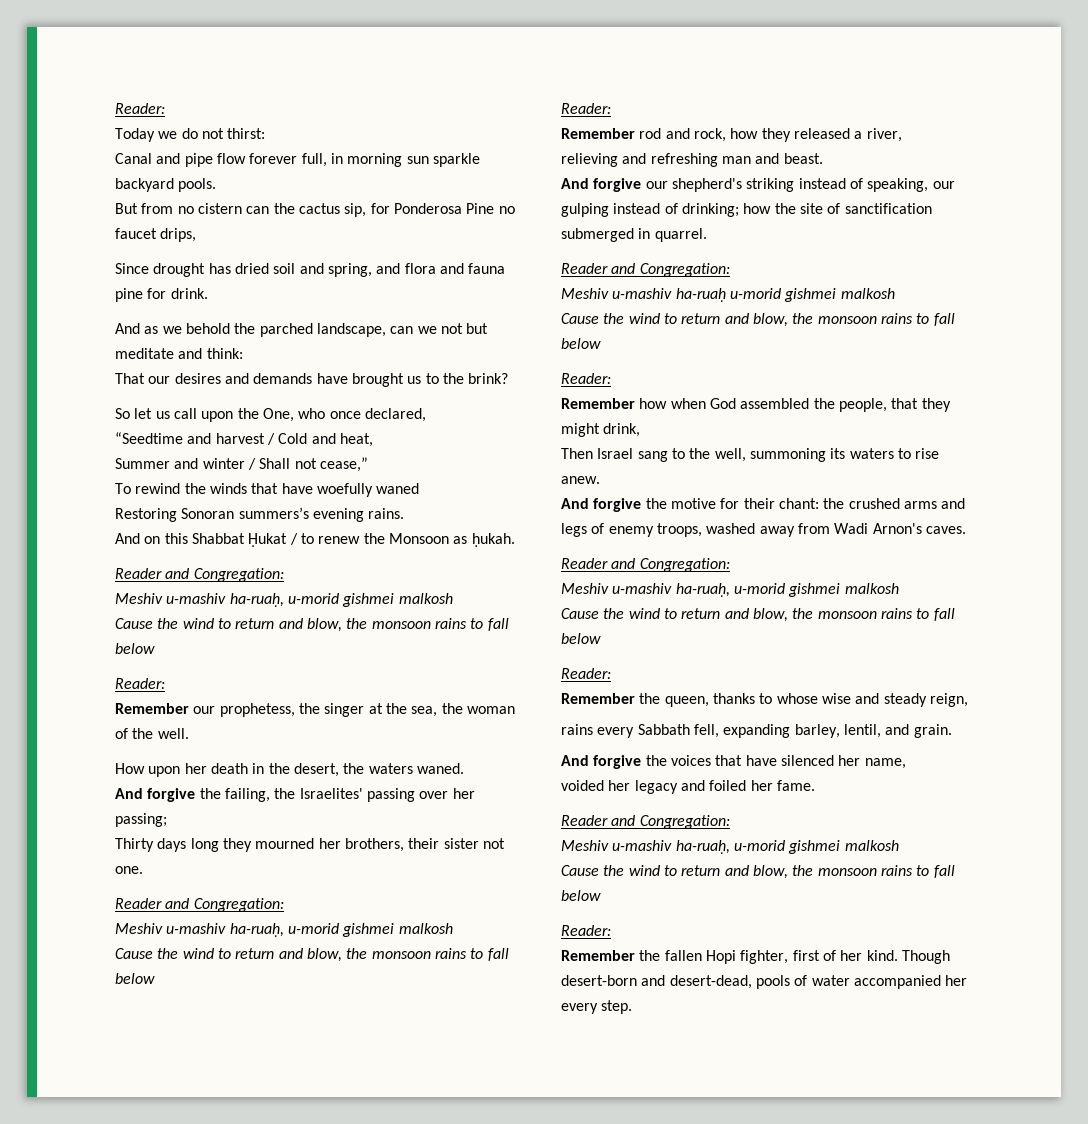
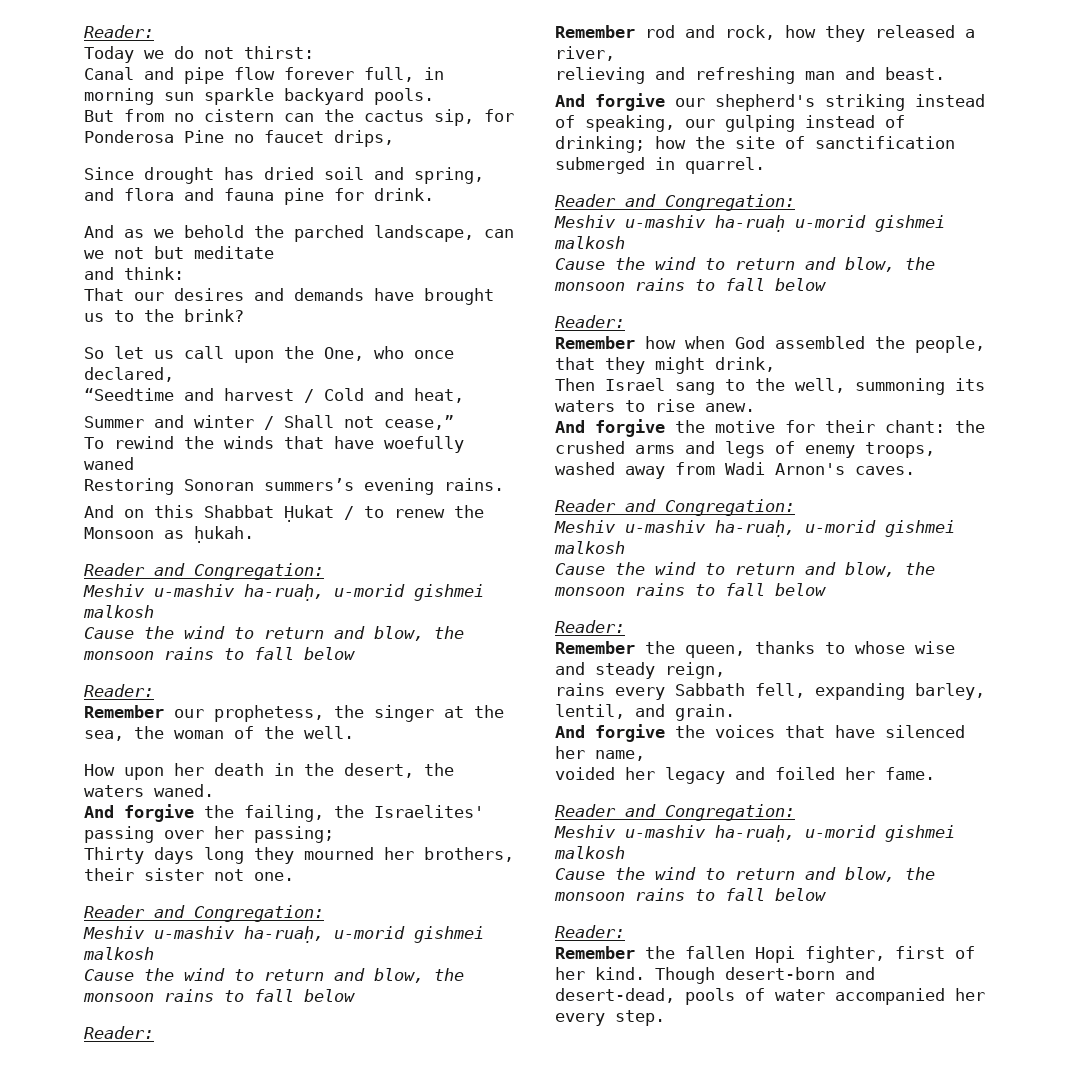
(174, 353) none -> (274, 252) //

